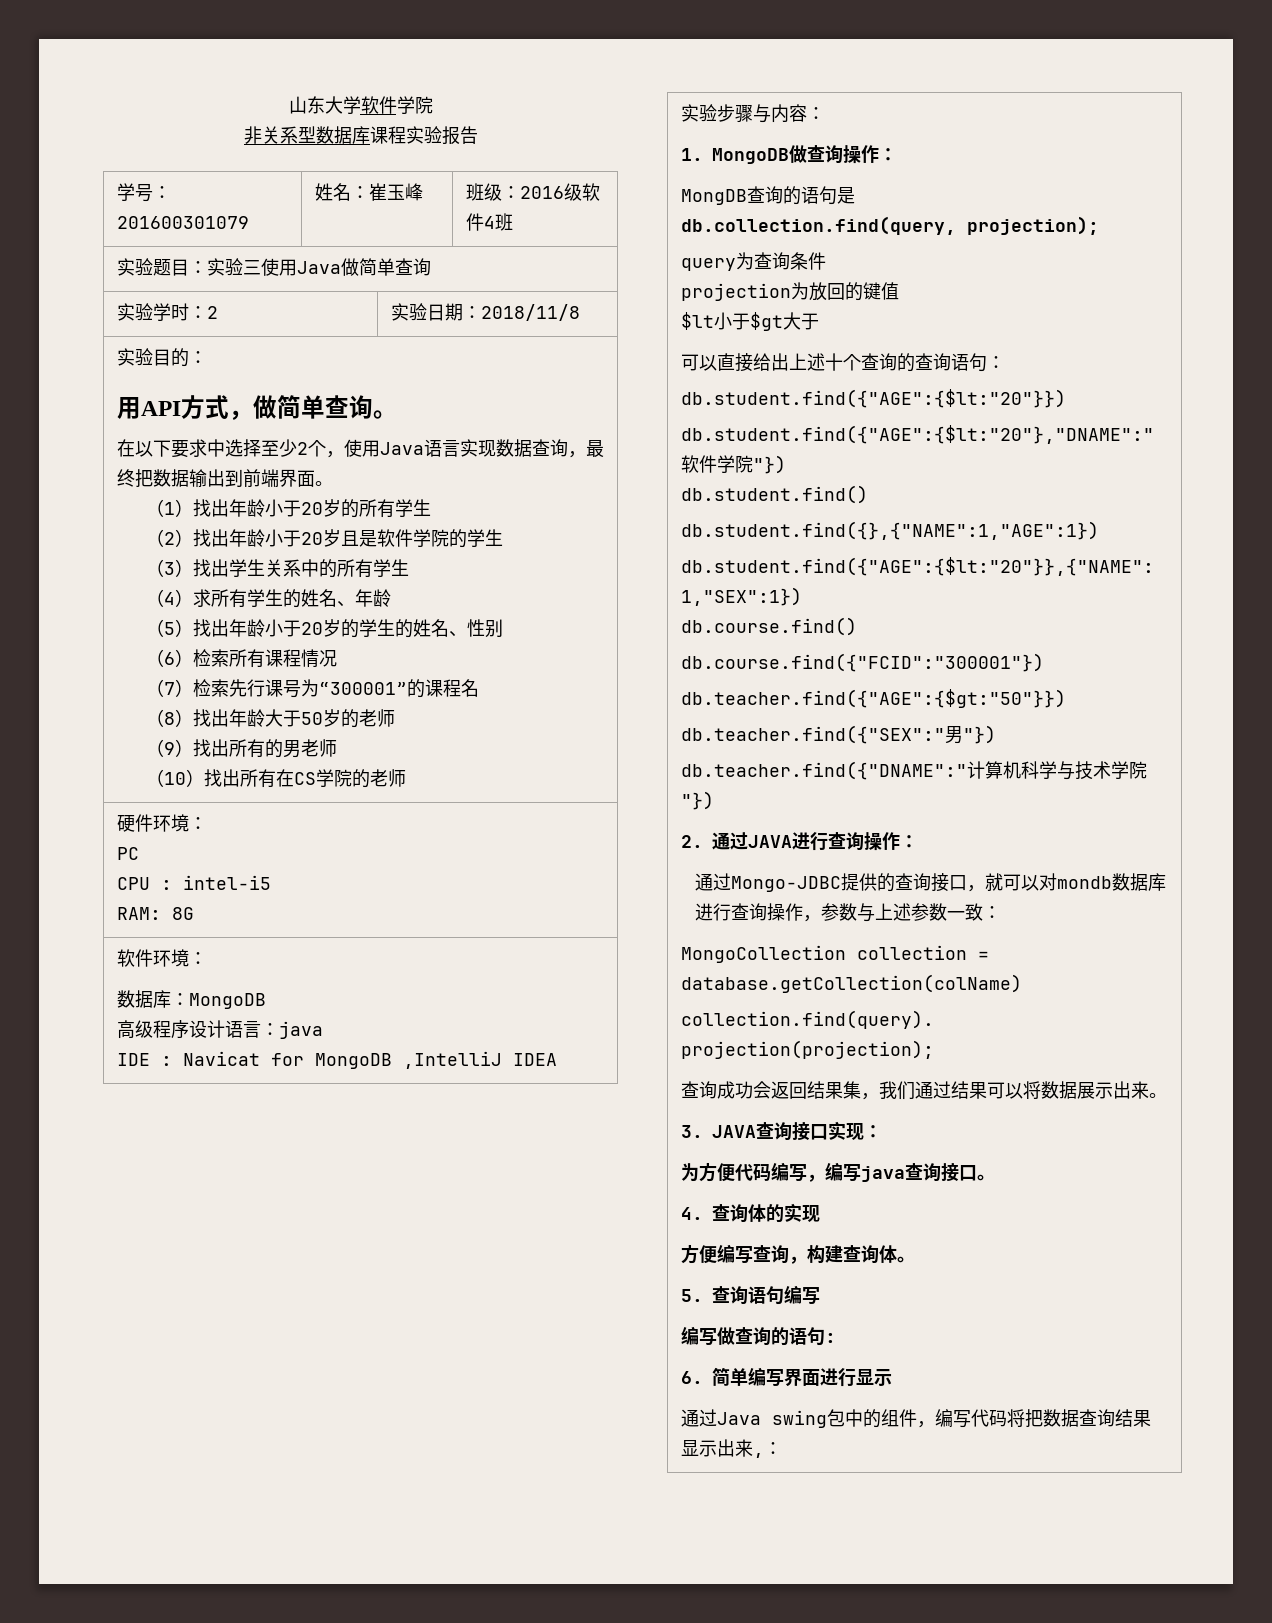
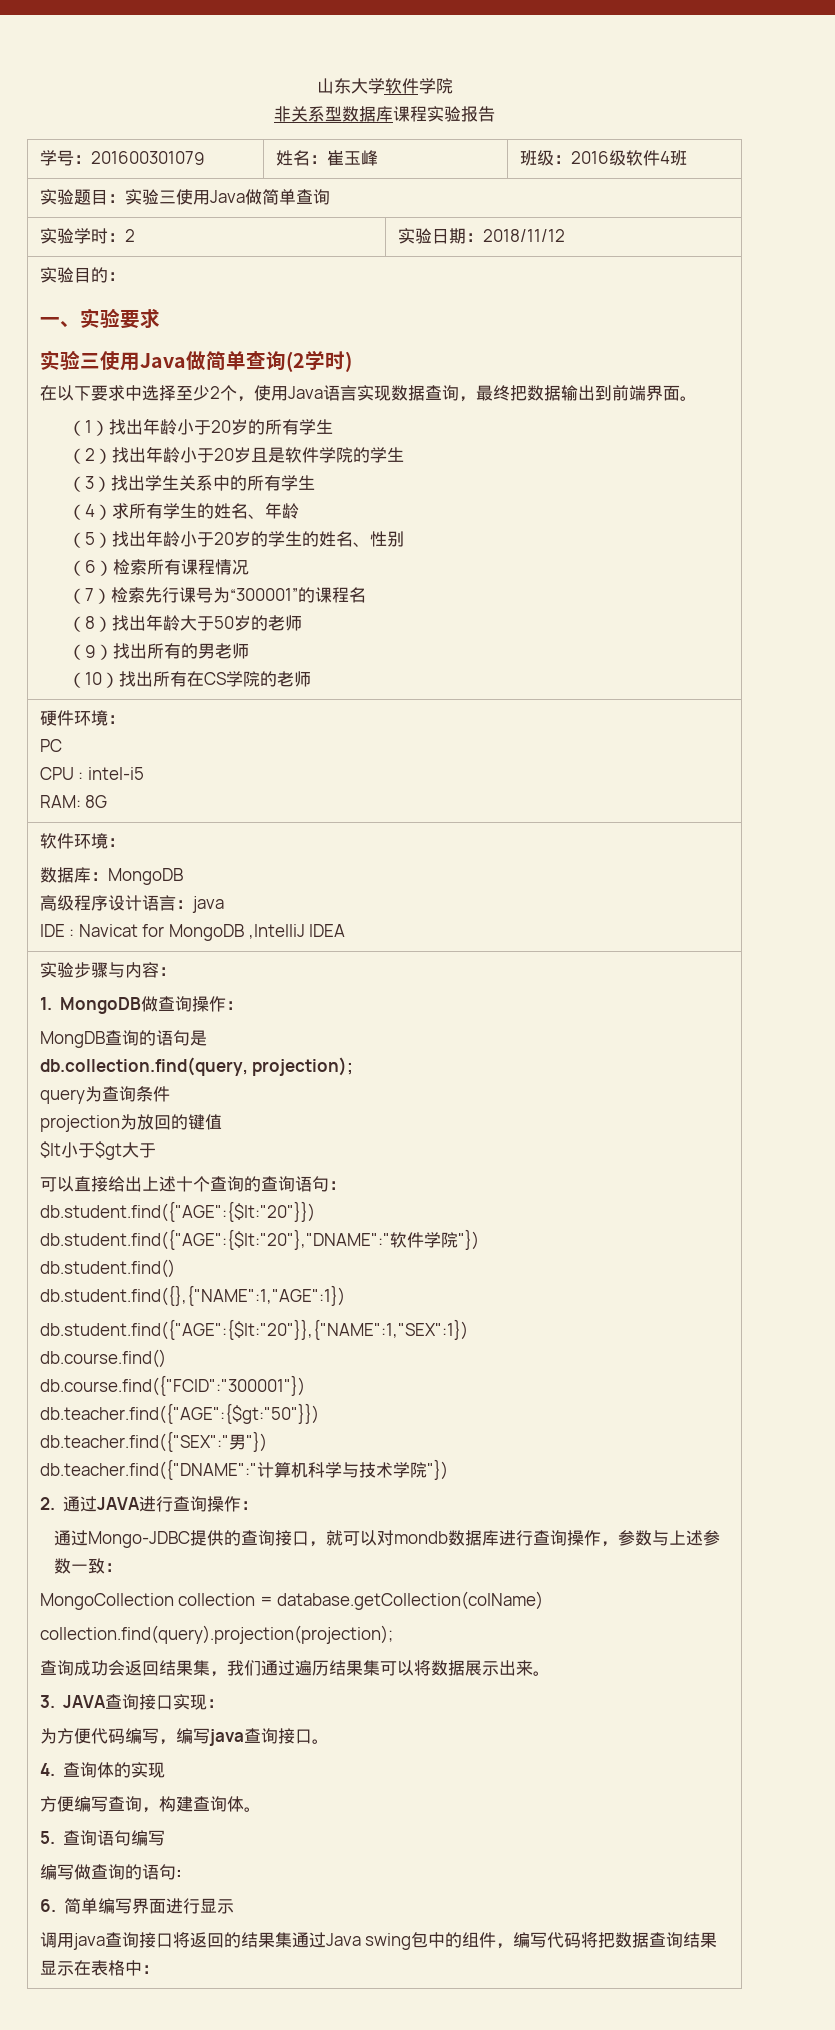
[480,304,580,321] 2018/11/8 -> [482,229,565,242] 2018/11/12
[116,395,397,420] 用API方式，做简单查询。 -> [39,308,160,329] [39,350,352,372] 一、实验要求 // 实验三使用Java做简单查询(2学时)
[950,1081,987,1099] 结果 -> [294,1660,380,1676] 遍历结果集
(892, 1377) none -> [39,1932,292,1950] 调用java查询接口将返回的结果集
[716,1439,764,1458] 出来, -> [73,1960,142,1976] 在表格中

